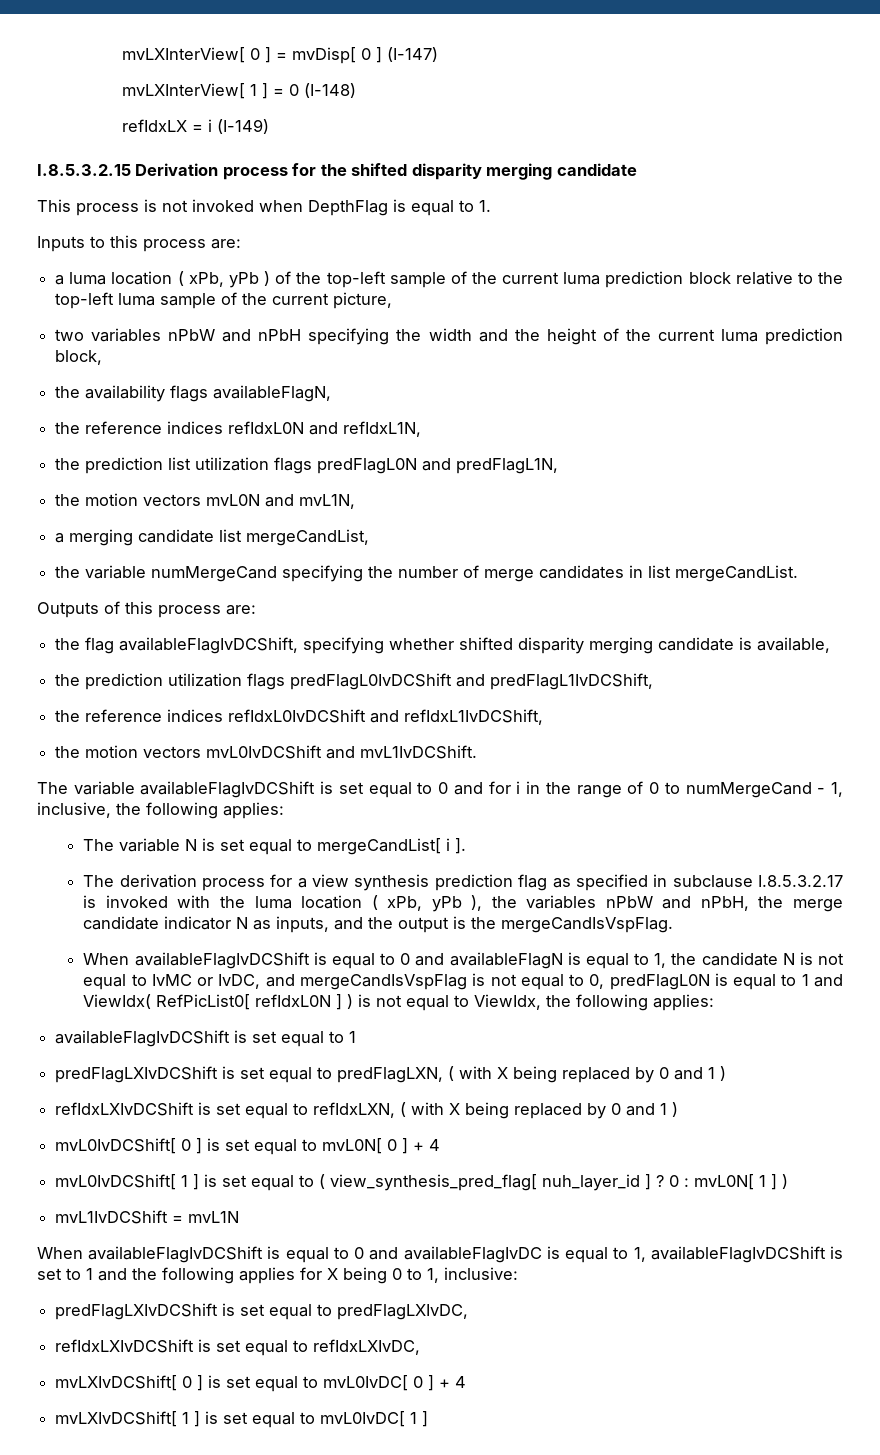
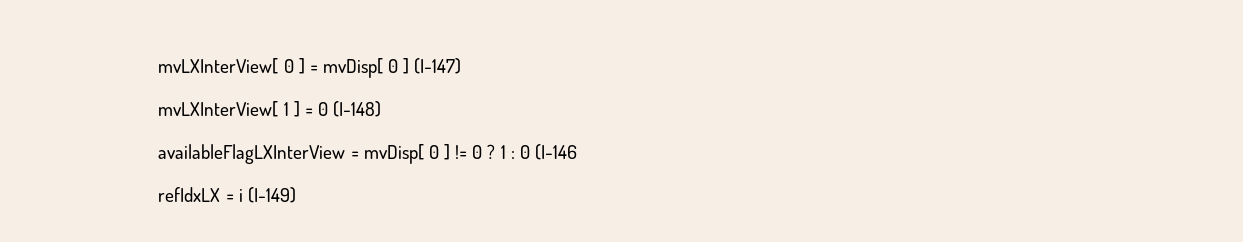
[121,119,269,134] [37,163,637,180] [37,199,491,216] [37,235,241,252] [55,271,843,288] [55,292,393,309] [55,328,843,345] [55,350,103,365] [55,385,332,402] [55,421,422,437] [55,457,559,474] [55,493,356,509] [55,529,370,546] [55,565,799,582] [37,601,256,618] [55,637,831,654] [55,673,654,690] [55,709,544,725] [55,745,478,759] [37,781,843,798] [37,802,284,819] [83,838,467,855] [83,874,843,891] [83,895,843,912] [83,916,674,933] [83,952,844,969] [83,973,843,990] [83,994,715,1011] [55,1030,357,1047] [55,1066,727,1083] [55,1102,679,1119] [55,1138,441,1155] [55,1174,789,1191] [55,1210,240,1224] [37,1246,844,1263] [37,1267,518,1284] [55,1303,469,1320] [55,1339,421,1356] [55,1375,467,1392] [55,1411,429,1428] refIdxLX = i (I-149) // I.8.5.3.2.15 Derivation process for the shifted disparity merging candidate // This process is not invoked when DepthFlag is equal to 1. // Inputs to this process are: // a luma location ( xPb, yPb ) of the top-left sample of the current luma prediction block relative to the top-left luma sample of the current picture, // two variables nPbW and nPbH specifying the width and the height of the current luma prediction block, // the availability flags availableFlagN, // the reference indices refIdxL0N and refIdxL1N, // the prediction list utilization flags predFlagL0N and predFlagL1N, // the motion vectors mvL0N and mvL1N, // a merging candidate list mergeCandList, // the variable numMergeCand specifying the number of merge candidates in list mergeCandList. // Outputs of this process are: // the flag availableFlagIvDCShift, specifying whether shifted disparity merging candidate is available, // the prediction utilization flags predFlagL0IvDCShift and predFlagL1IvDCShift, // the reference indices refIdxL0IvDCShift and refIdxL1IvDCShift, // the motion vectors mvL0IvDCShift and mvL1IvDCShift. // The variable availableFlagIvDCShift is set equal to 0 and for i in the range of 0 to numMergeCand - 1, inclusive, the following applies: // The variable N is set equal to mergeCandList[ i ]. // The derivation process for a view synthesis prediction flag as specified in subclause I.8.5.3.2.17 is invoked with the luma location ( xPb, yPb ), the variables nPbW and nPbH, the merge candidate indicator N as inputs, and the output is the mergeCandIsVspFlag. // When availableFlagIvDCShift is equal to 0 and availableFlagN is equal to 1, the candidate N is not equal to IvMC or IvDC, and mergeCandIsVspFlag is not equal to 0, predFlagL0N is equal to 1 and ViewIdx( RefPicList0[ refIdxL0N ] ) is not equal to ViewIdx, the following applies: // availableFlagIvDCShift is set equal to 1 // predFlagLXIvDCShift is set equal to predFlagLXN, ( with X being replaced by 0 and 1 ) // refIdxLXIvDCShift is set equal to refIdxLXN, ( with X being replaced by 0 and 1 ) // mvL0IvDCShift[ 0 ] is set equal to mvL0N[ 0 ] + 4 // mvL0IvDCShift[ 1 ] is set equal to ( view_synthesis_pred_flag[ nuh_layer_id ] ? 0 : mvL0N[ 1 ] ) // mvL1IvDCShift = mvL1N // When availableFlagIvDCShift is equal to 0 and availableFlagIvDC is equal to 1, availableFlagIvDCShift is set to 1 and the following applies for X being 0 to 1, inclusive: // predFlagLXIvDCShift is set equal to predFlagLXIvDC, // refIdxLXIvDCShift is set equal to refIdxLXIvDC, // mvLXIvDCShift[ 0 ] is set equal to mvL0IvDC[ 0 ] + 4 // mvLXIvDCShift[ 1 ] is set equal to mvL0IvDC[ 1 ] -> [158,144,577,164] [158,187,296,203] availableFlagLXInterView = mvDisp[ 0 ] != 0 ? 1 : 0 (I-146 // refIdxLX = i (I-149)

